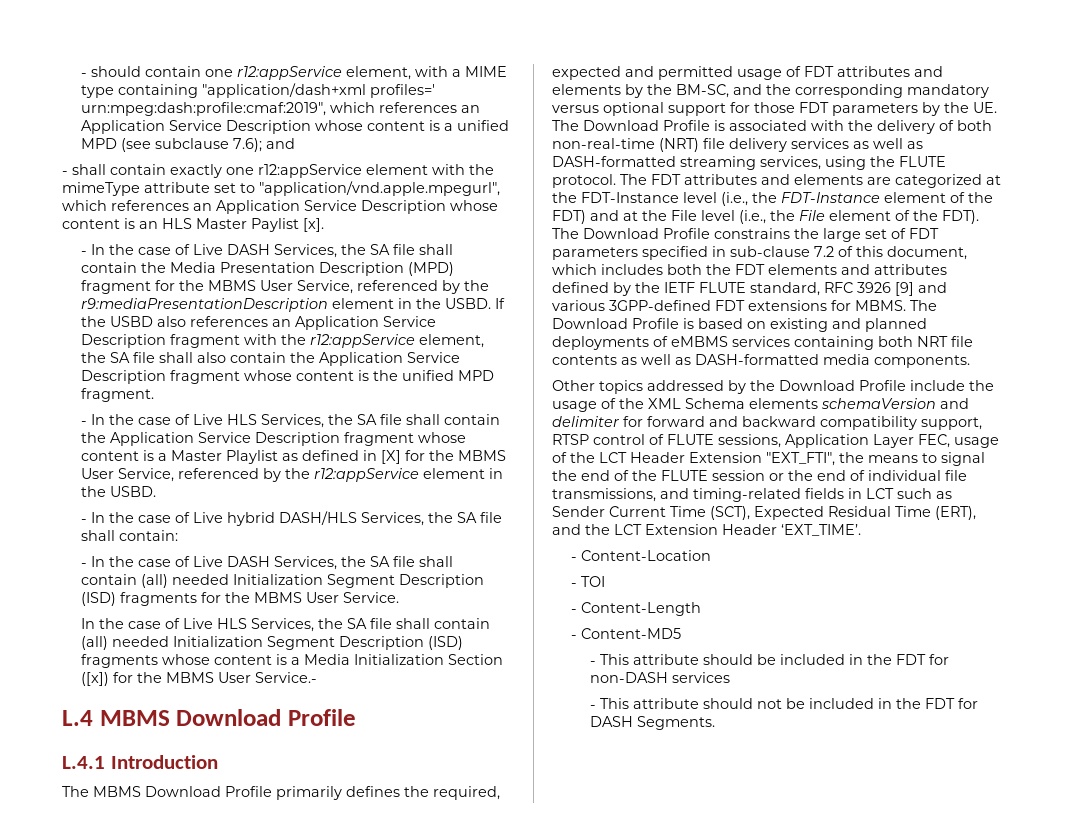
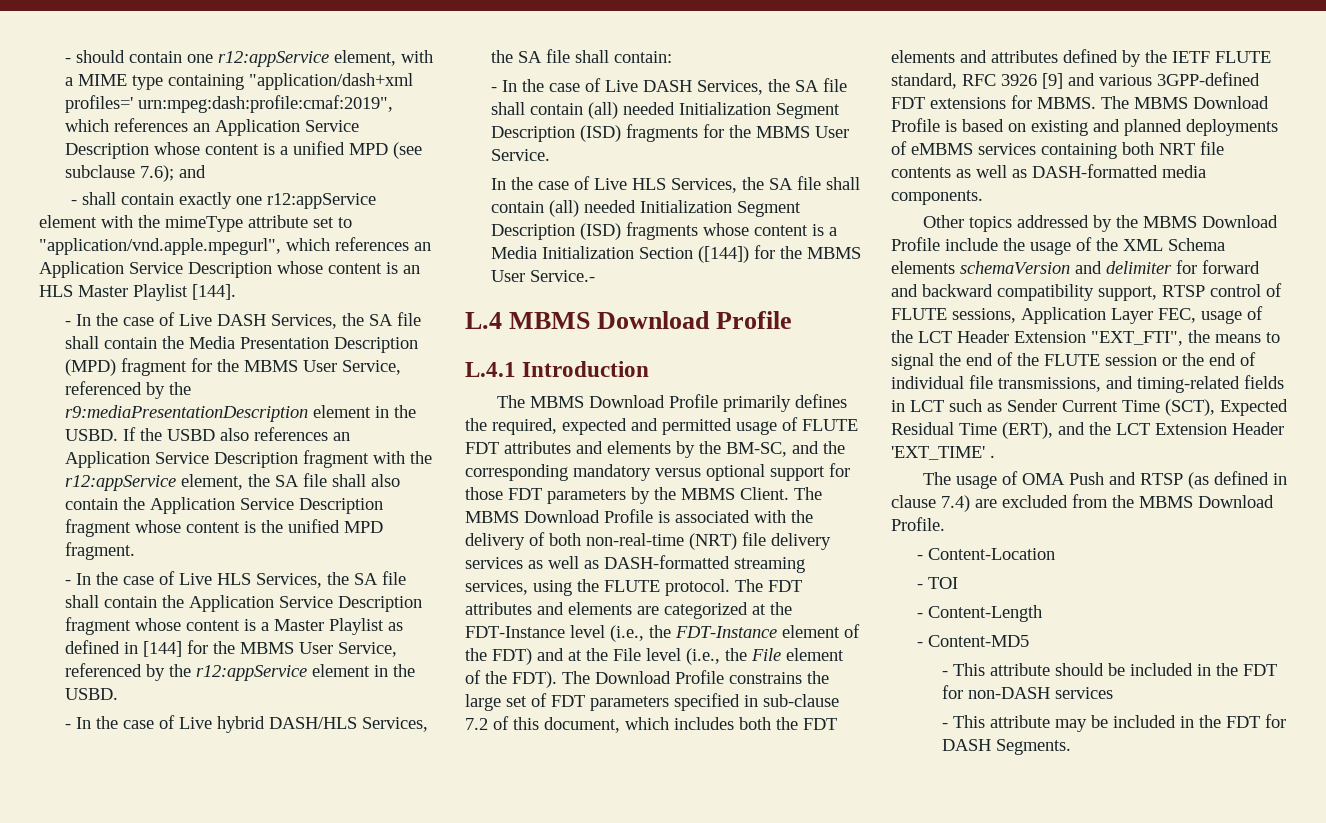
[251,218,324,232] Paylist [x]. -> [133,284,236,301] Playlist [144].
[381,450,402,464] [X] -> [142,641,182,657] [144]
[81,672,110,686] ([x]) -> [697,246,749,263] ([144])
(801, 71) none -> [802,419,858,431] FLUTE
[973,102,997,113] [552,120,579,131] UE. The -> [681,487,822,500] [465,511,519,523] MBMS Client. The MBMS
(937, 305) none -> [1134,97,1188,109] MBMS
(775, 385) none -> [1142,216,1197,228] MBMS
[781,524,861,536] ‘EXT_TIME’. -> [891,446,995,460] [922,471,1287,489] [891,494,1274,512] [891,517,945,531] 'EXT_TIME' . // The usage of OMA Push and RTSP (as defined in clause 7.4) are excluded from the MBMS Download Profile.
[703,698,783,709] should not -> [1055,719,1088,732] may

